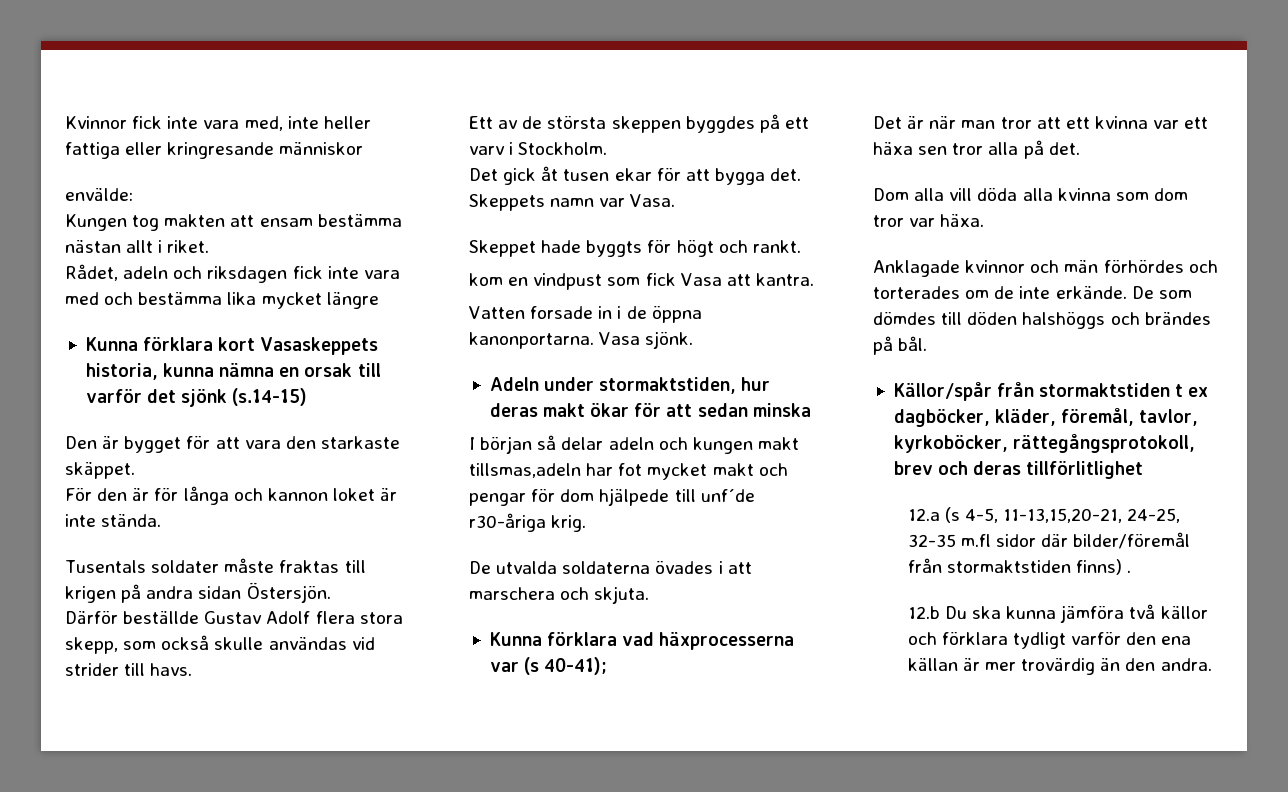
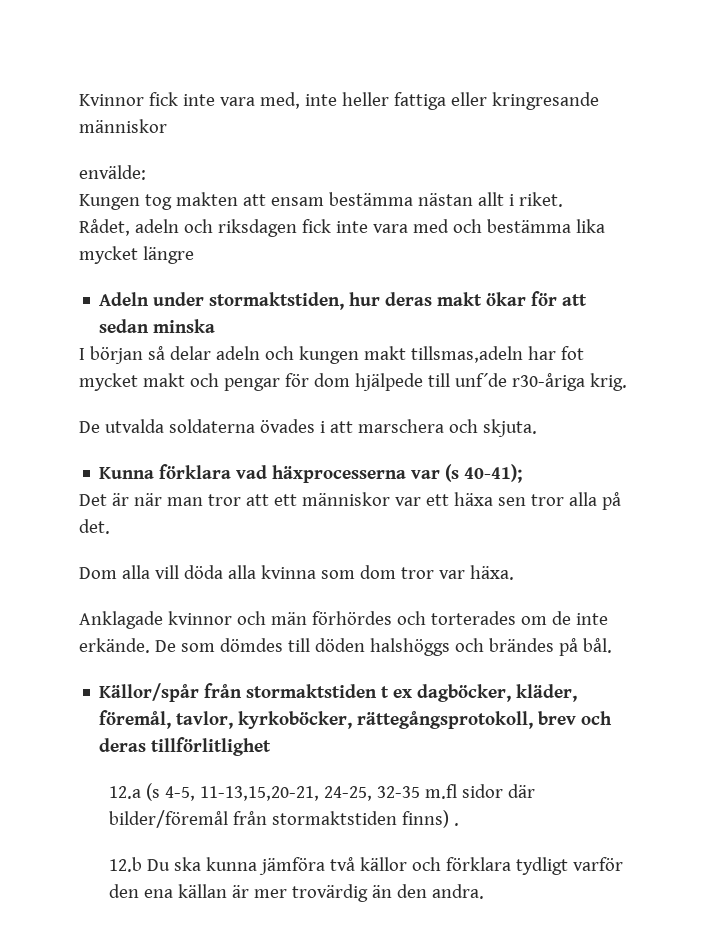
[85,337,379,355] [85,363,381,380] [85,388,308,407] [65,435,400,453] [65,462,135,479] [65,486,398,505] [65,514,162,527] [65,558,366,573] [65,582,331,603] [65,610,403,624] [65,635,375,654] [65,663,193,676] [469,114,809,133] [469,142,608,155] [469,166,802,185] [469,194,676,211] [469,239,801,257] [469,273,814,290] [469,305,702,323] [469,331,694,349] // Kunna förklara kort Vasaskeppets historia, kunna nämna en orsak till varför det sjönk (s.14-15) // Den är bygget för att vara den starkaste skäppet. // För den är för långa och kannon loket är inte stända. // Tusentals soldater måste fraktas till krigen på andra sidan Östersjön. // Därför beställde Gustav Adolf flera stora skepp, som också skulle användas vid strider till havs. // Ett av de största skeppen byggdes på ett varv i Stockholm. // Det gick åt tusen ekar för att bygga det. Skeppets namn var Vasa. // Skeppet hade byggts för högt och rankt. // kom en vindpust som fick Vasa att kantra. // Vatten forsade in i de öppna kanonportarna. Vasa sjönk. -> (194, 255) none
[1094,116,1148,129] kvinna -> [301,492,390,506] människor

